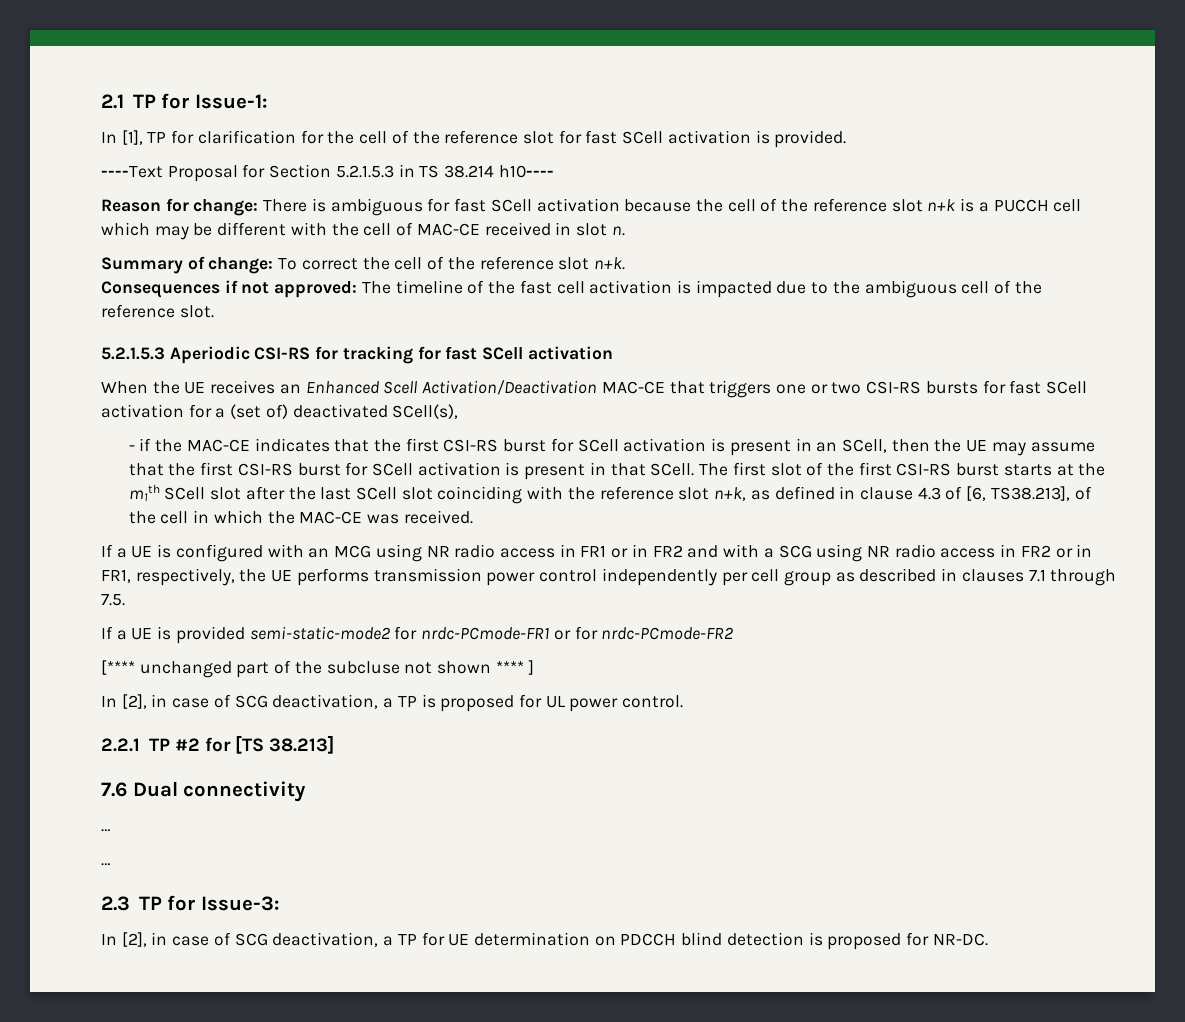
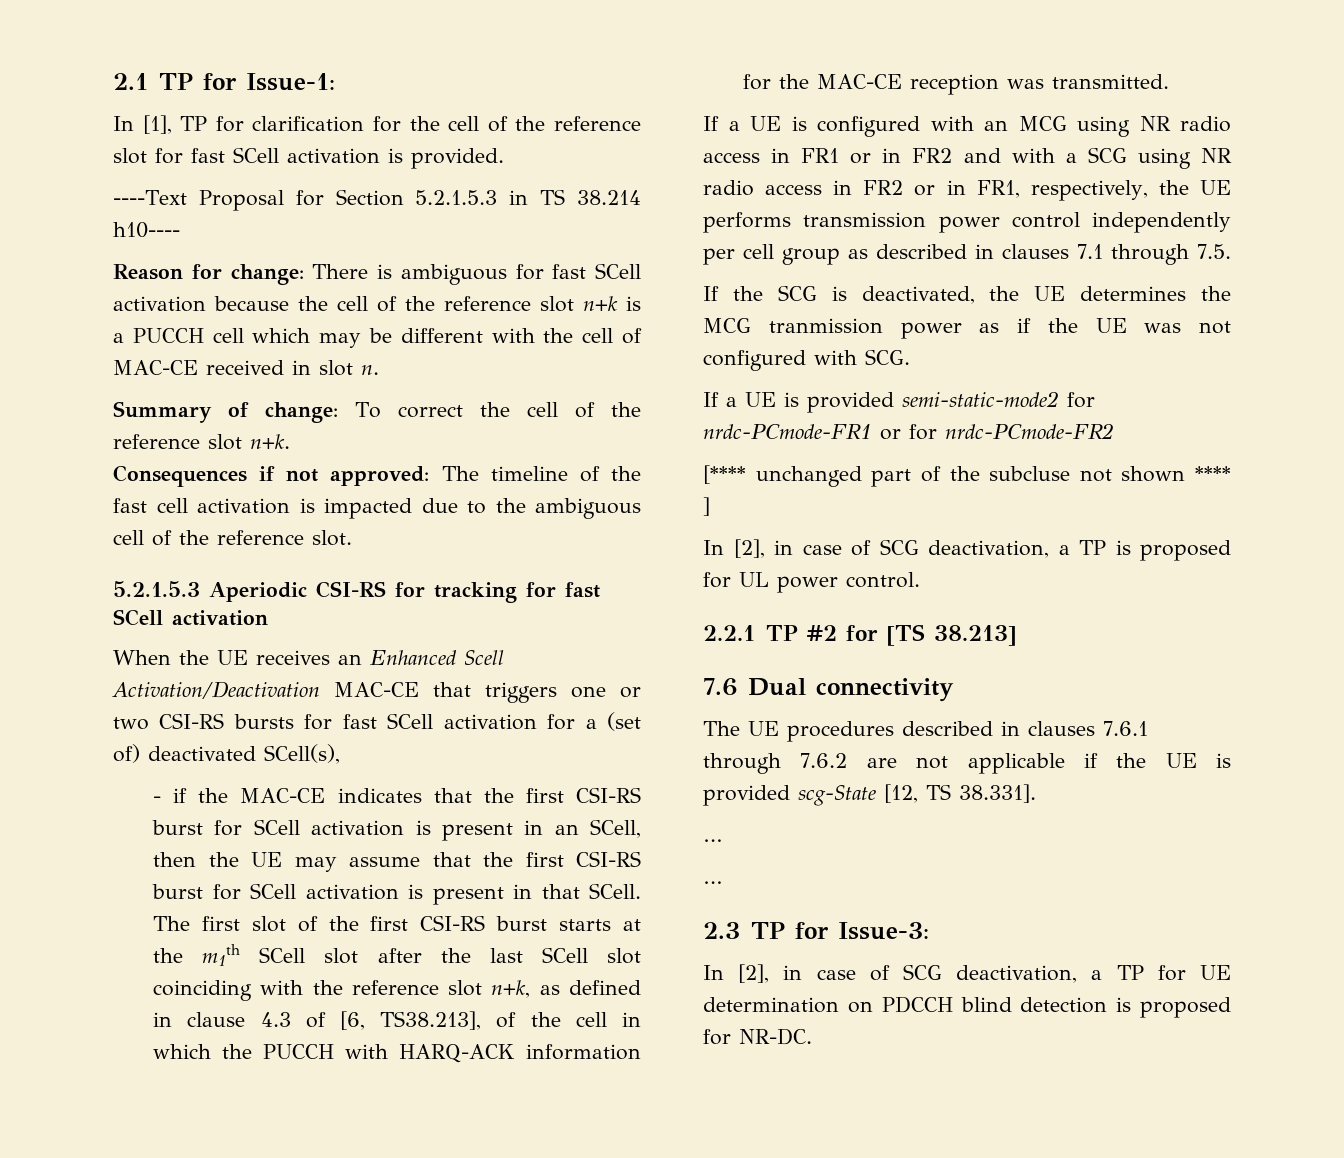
[299,510,473,524] MAC-CE was received. -> [263,1044,641,1063] [743,74,1170,95] PUCCH with HARQ-ACK information for the MAC-CE reception was transmitted.
(125, 600) none -> [703,285,1231,304] [703,318,1231,339] [703,349,910,371] // If the SCG is deactivated, the UE determines the MCG tranmission power as if the UE was not configured with SCG.
(307, 791) none -> [703,721,1148,742] [703,753,1231,774] [703,784,1036,806] // The UE procedures described in clauses 7.6.1 through 7.6.2 are not applicable if the UE is provided scg-State [12, TS 38.331].

